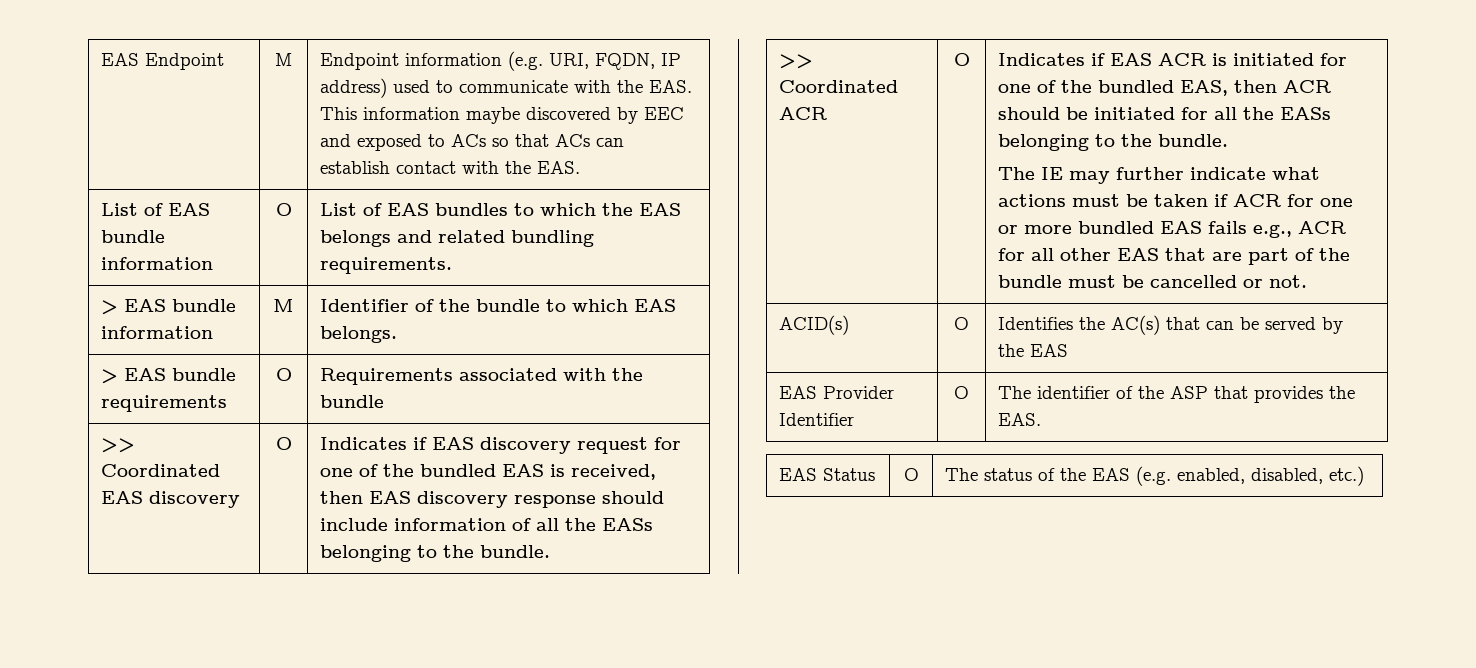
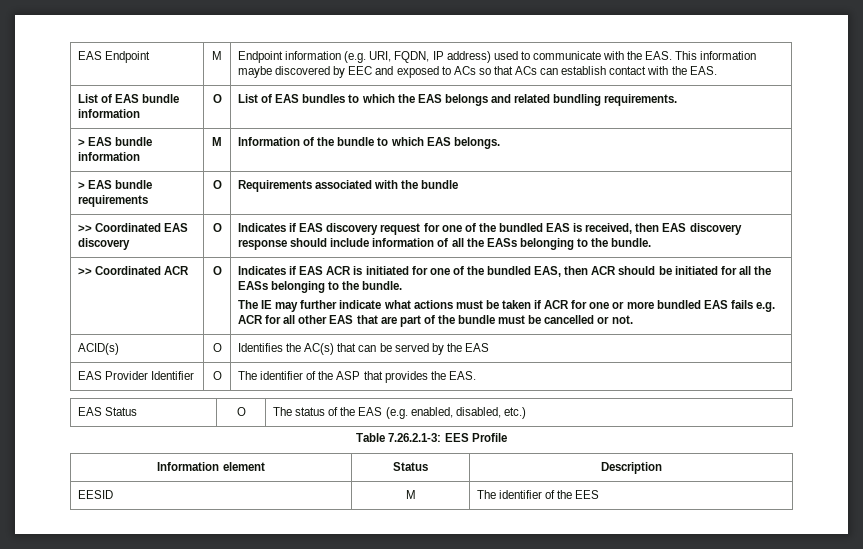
[320,299,410,312] Identifier -> [238,137,301,146] Information
[1253,224,1293,238] e.g., -> [756,302,776,312] e.g.
(1365, 476) none -> [356,433,507,442] [157,462,265,471] [393,462,428,471] [600,462,662,474] [78,490,114,499] [405,490,416,499] [477,490,600,499] // Table 7.26.2.1-3: EES Profile // Information element | Status | Description // EESID | M | The identifier of the EES

